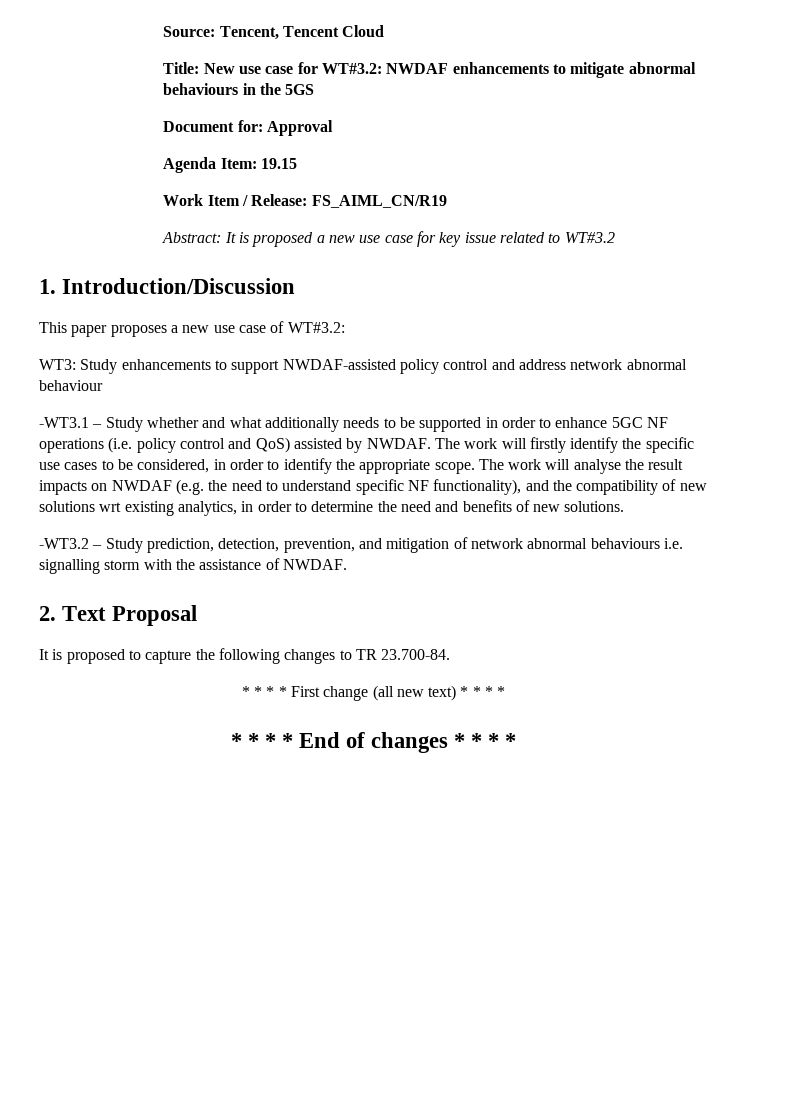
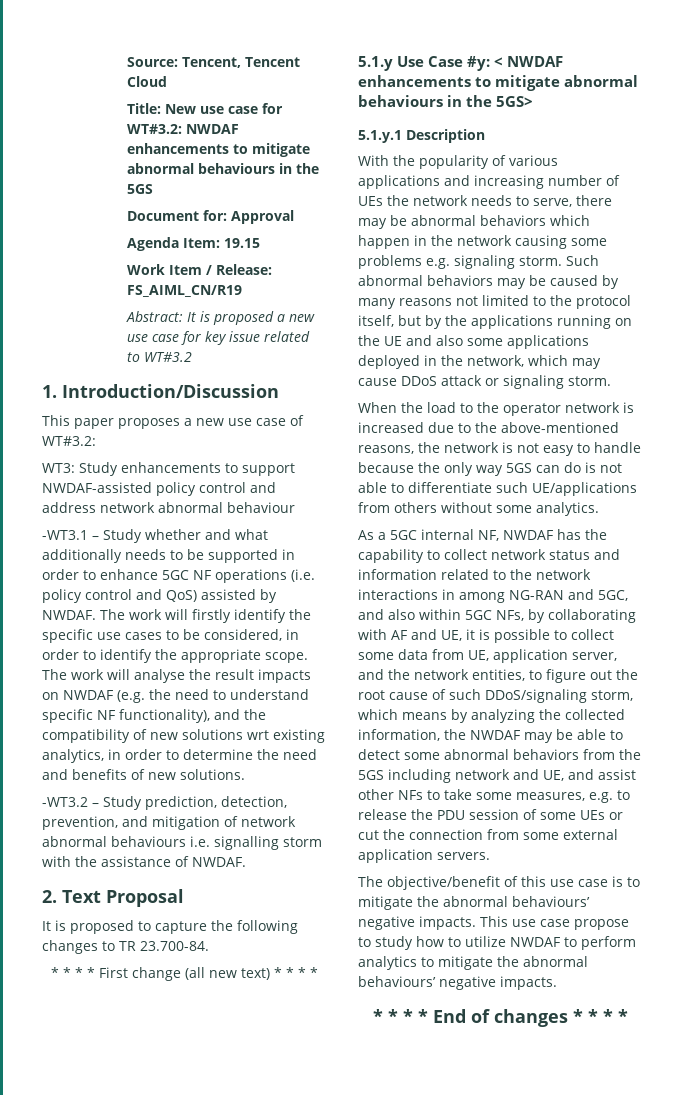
(506, 691) none -> [358,56,564,71] [358,75,639,91] [358,95,534,107] [358,129,485,143] [358,155,558,169] [358,175,620,189] [358,195,612,207] [358,215,590,229] [358,235,607,249] [358,255,599,269] [358,275,619,289] [358,295,631,309] [358,315,632,329] [358,335,589,349] [358,355,601,369] [358,375,611,389] [358,402,634,416] [358,422,619,433] [358,442,641,456] [358,462,622,476] [358,482,637,496] [358,502,599,516] [358,529,607,541] [358,549,620,563] [358,569,591,580] [358,589,628,603] [358,609,636,623] [358,629,614,643] [358,649,617,663] [358,669,638,683] [358,689,633,703] [358,709,625,723] [358,729,623,743] [358,749,641,760] [358,769,636,783] [358,789,630,803] [358,809,623,820] [358,829,618,840] [358,849,490,863] [358,876,640,890] [358,896,590,910] [358,916,629,930] [358,936,636,950] [358,956,588,970] [358,976,557,990] // 5.1.y Use Case #y: < NWDAF enhancements to mitigate abnormal behaviours in the 5GS> // 5.1.y.1 Description // With the popularity of various applications and increasing number of UEs the network needs to serve, there may be abnormal behaviors which happen in the network causing some problems e.g. signaling storm. Such abnormal behaviors may be caused by many reasons not limited to the protocol itself, but by the applications running on the UE and also some applications deployed in the network, which may cause DDoS attack or signaling storm. // When the load to the operator network is increased due to the above-mentioned reasons, the network is not easy to handle because the only way 5GS can do is not able to differentiate such UE/applications from others without some analytics. // As a 5GC internal NF, NWDAF has the capability to collect network status and information related to the network interactions in among NG-RAN and 5GC, and also within 5GC NFs, by collaborating with AF and UE, it is possible to collect some data from UE, application server, and the network entities, to figure out the root cause of such DDoS/signaling storm, which means by analyzing the collected information, the NWDAF may be able to detect some abnormal behaviors from the 5GS including network and UE, and assist other NFs to take some measures, e.g. to release the PDU session of some UEs or cut the connection from some external application servers. // The objective/benefit of this use case is to mitigate the abnormal behaviours’ negative impacts. This use case propose to study how to utilize NWDAF to perform analytics to mitigate the abnormal behaviours’ negative impacts.

